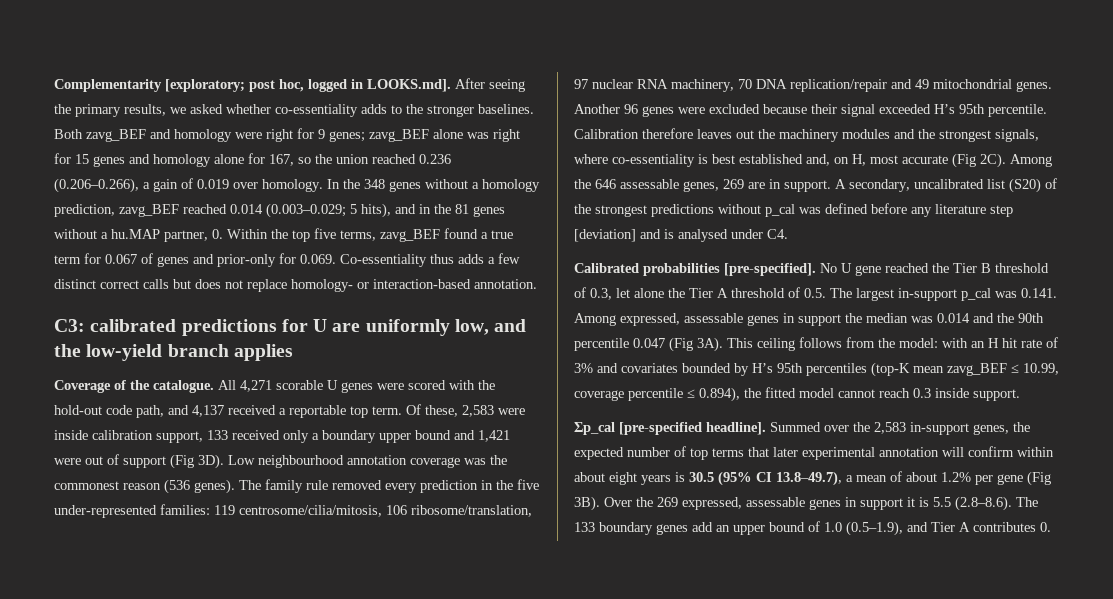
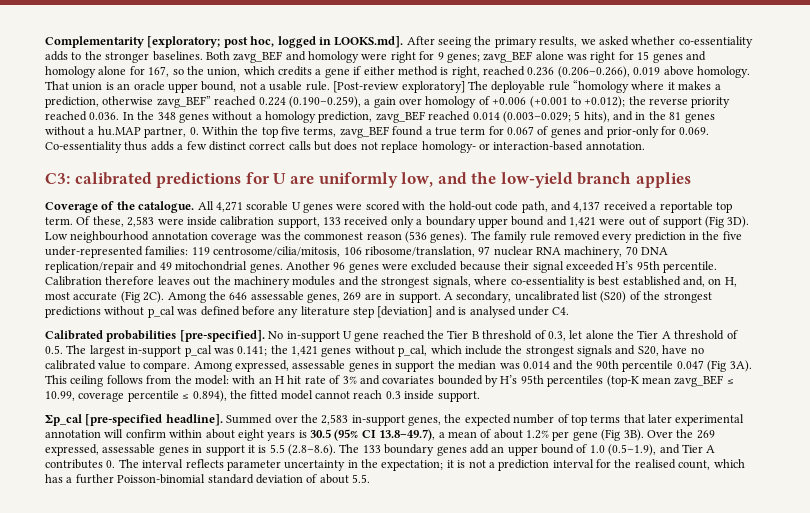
[336,154,451,164] [54,178,323,193] union reached 0.236 (0.206–0.266), a gain of 0.019 over homology. -> [207,66,750,78] [45,80,721,93] [45,96,731,108] [45,111,120,121] union, which credits a gene if either method is right, reached 0.236 (0.206–0.266), 0.019 above homology. That union is an oracle upper bound, not a usable rule. [Post-review exploratory] The deployable rule “homology where it makes a prediction, otherwise zavg_BEF” reached 0.224 (0.190–0.259), a gain over homology of +0.006 (+0.001 to +0.012); the reverse priority reached 0.036.
(837, 268) none -> [286,331,340,342] in-support
[1021,288,1057,298] 0.141. -> [237,345,704,357] [45,360,191,372] 0.141; the 1,421 genes without p_cal, which include the strongest signals and S20, have no calibrated value to compare.
(1051, 527) none -> [118,459,745,471] [45,474,370,484] The interval reflects parameter uncertainty in the expectation; it is not a prediction interval for the realised count, which has a further Poisson-binomial standard deviation of about 5.5.

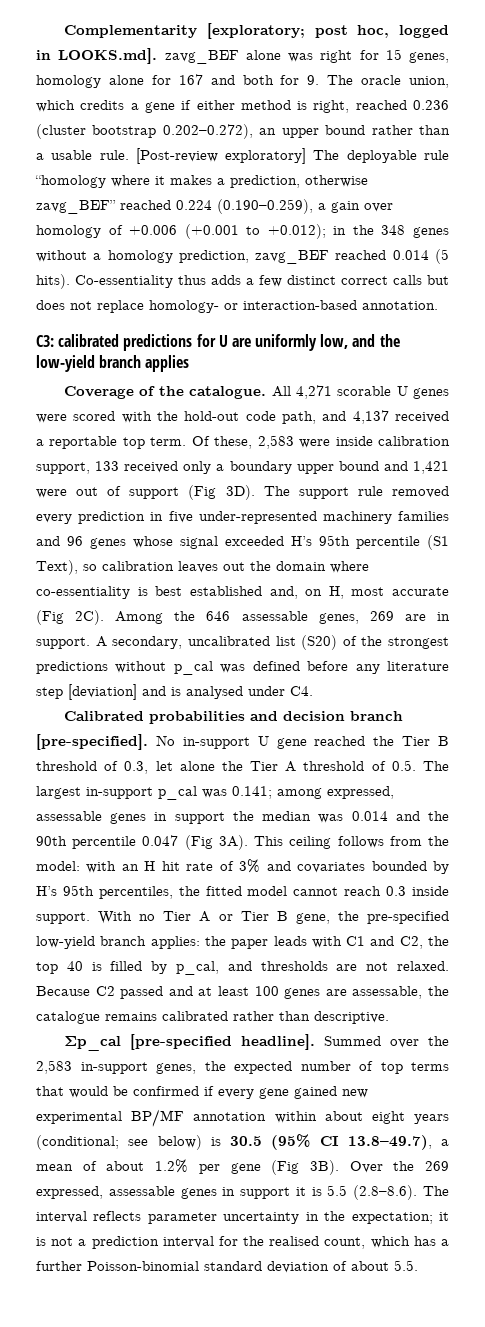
[406,36,753,48] [45,51,480,63] After seeing the primary results, we asked whether co-essentiality adds to the stronger baselines. Both zavg_BEF and homology were right for 9 genes; -> (158, 56) none
[652,51,706,63] genes and -> [409,52,449,63] genes,
[148,66,204,77] 167, so the -> [178,74,402,85] 167 and both for 9. The oracle
[557,66,750,78] [45,81,257,93] (0.206–0.266), 0.019 above homology. That union is an oracle upper bound, not -> [36,124,450,139] (cluster bootstrap 0.202–0.272), an upper bound rather than
[628,96,731,108] [45,111,134,121] the reverse priority reached 0.036. In -> [333,226,347,235] in
[502,111,715,123] [45,126,710,138] (0.003–0.029; 5 hits), and in the 81 genes without a hu.MAP partner, 0. Within the top five terms, zavg_BEF found a true term for 0.067 of genes and prior-only for 0.069. -> [434,249,449,264] [36,274,70,289] (5 hits).
[45,231,528,243] Low neighbourhood annotation coverage was the commonest reason (536 genes). The family -> [263,486,349,499] The support
[702,231,720,240] the -> (164, 516) none
[145,246,669,258] [45,261,717,273] [45,276,471,288] families: 119 centrosome/cilia/mitosis, 106 ribosome/translation, 97 nuclear RNA machinery, 70 DNA replication/repair and 49 mitochondrial genes. Another 96 genes were excluded because their signal exceeded H’s 95th percentile. Calibration therefore leaves out the machinery modules and the strongest signals, -> [322,511,449,524] [36,535,449,550] [36,560,326,575] machinery families and 96 genes whose signal exceeded H’s 95th percentile (S1 Text), so calibration leaves out the domain
(177, 336) none -> [250,711,404,721] and decision branch
[270,345,704,357] [45,360,232,372] the 1,421 genes without p_cal, which include the strongest signals and S20, have no calibrated value to compare. Among -> [277,788,322,799] among
[547,375,734,387] [45,390,227,402] percentiles (top-K mean zavg_BEF ≤ 10.99, coverage percentile ≤ 0.894), -> [98,886,173,899] percentiles,
(480, 396) none -> [98,911,449,924] [36,936,450,949] [36,961,450,975] [36,986,449,999] [36,1011,389,1024] With no Tier A or Tier B gene, the pre-specified low-yield branch applies: the paper leads with C1 and C2, the top 40 is filled by p_cal, and thresholds are not relaxed. Because C2 passed and at least 100 genes are assessable, the catalogue remains calibrated rather than descriptive.
[648,414,745,426] [45,429,166,438] later experimental annotation will confirm -> [69,1086,368,1099] [36,1109,267,1127] would be confirmed if every gene gained new experimental BP/MF annotation
(296, 436) none -> [36,1135,202,1150] (conditional; see below)
[362,444,716,456] [45,459,139,469] 133 boundary genes add an upper bound of 1.0 (0.5–1.9), and Tier A contributes 0. The -> (449, 1191) none

